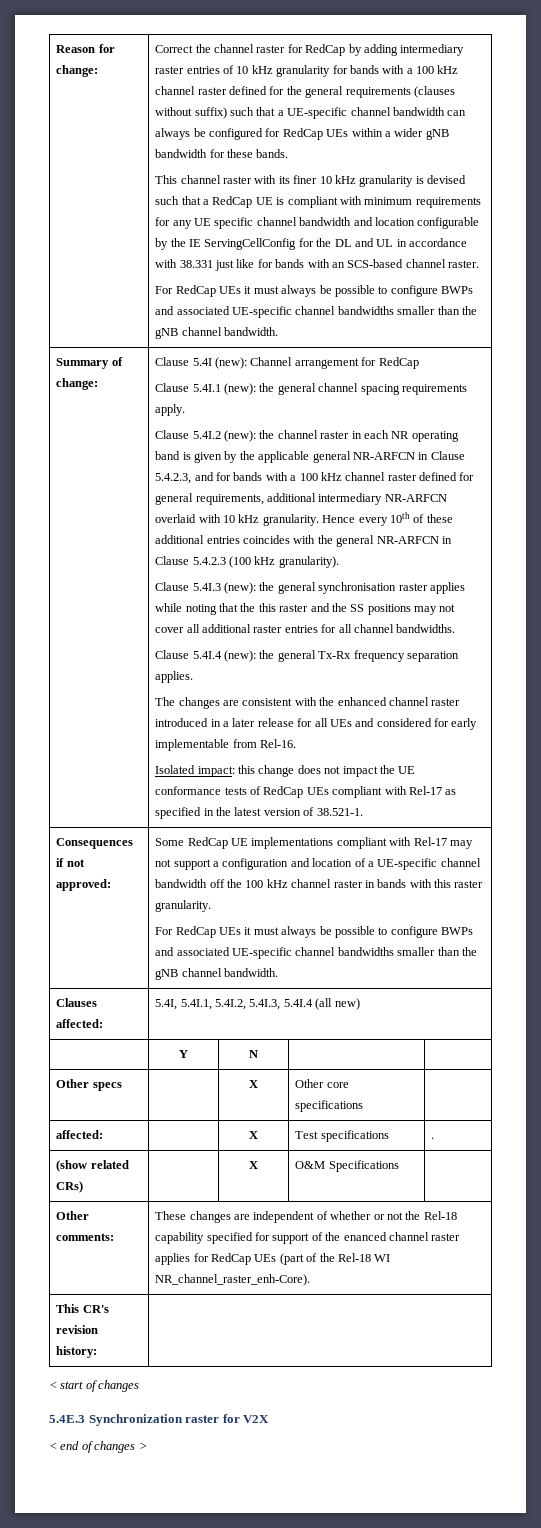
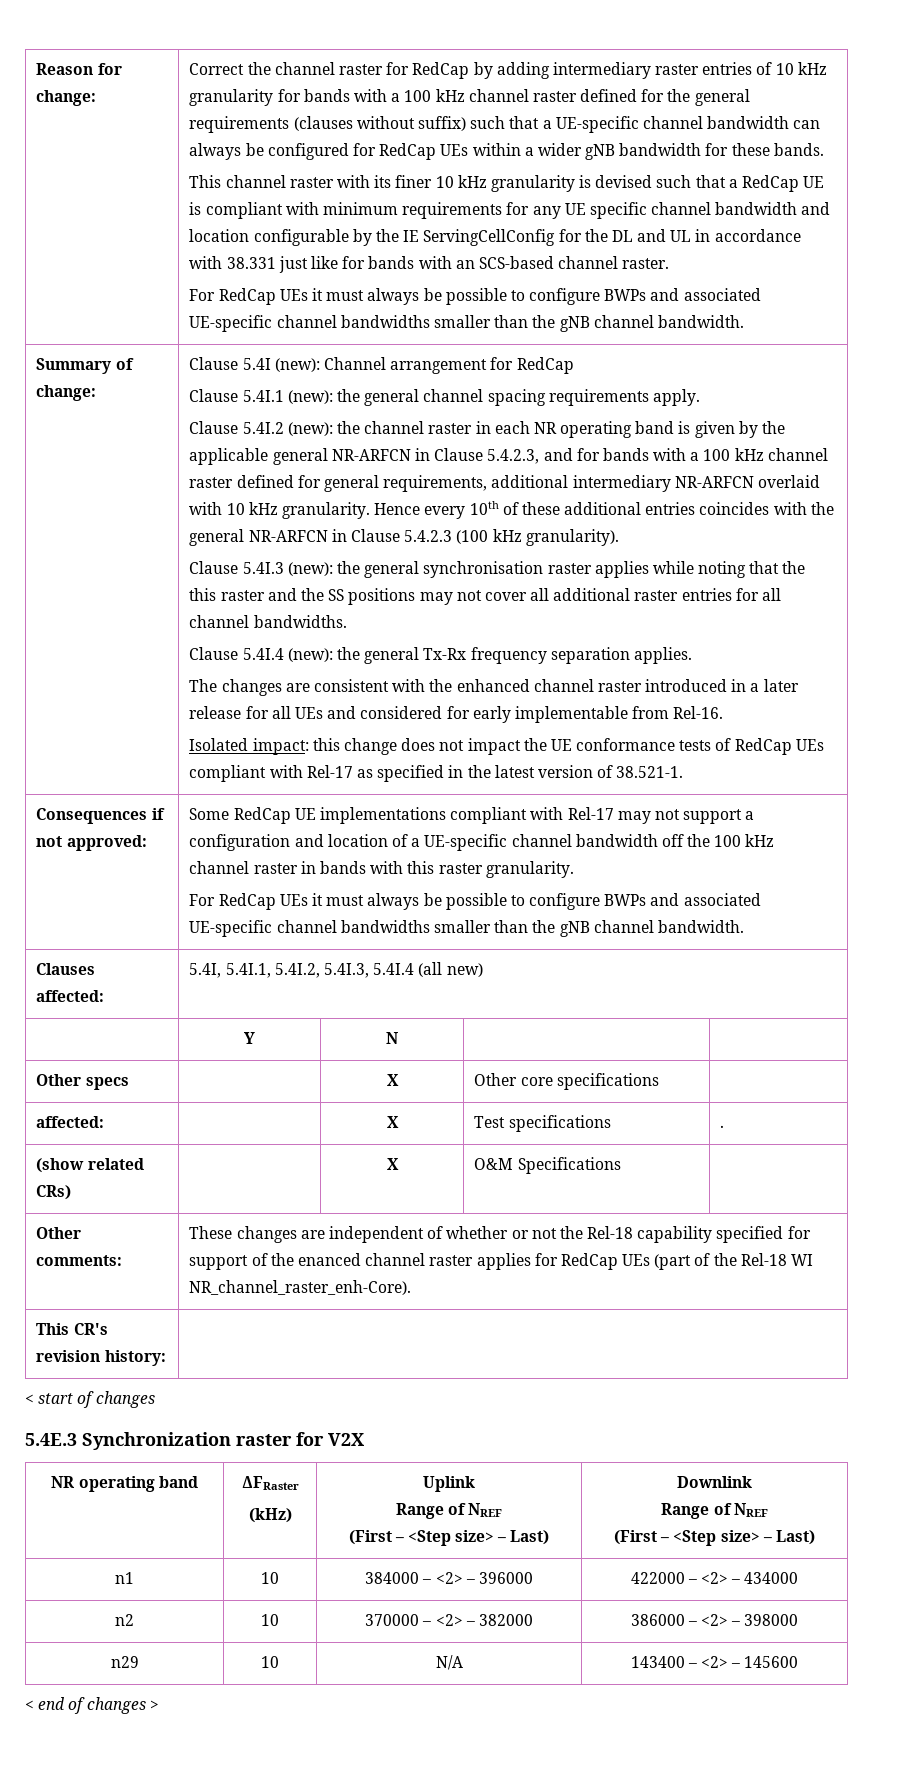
(270, 1419) none -> [51,1476,198,1492] [241,1476,299,1490] [248,1508,292,1523] [422,1476,475,1492] [395,1503,503,1519] [348,1530,550,1546] [677,1476,752,1488] [661,1503,768,1519] [614,1530,815,1546] [115,1572,134,1584] [261,1572,279,1584] [365,1572,533,1584] [630,1572,799,1584] [115,1614,134,1626] [261,1614,279,1626] [365,1614,533,1626] [630,1614,799,1626] [110,1656,139,1668] [261,1656,279,1668] [435,1655,463,1670] [630,1656,799,1668] // NR operating band | ΔFRaster // (kHz) | Uplink // Range of NREF // (First – <Step size> – Last) | Downlink // Range of NREF // (First – <Step size> – Last) // n1 | 10 | 384000 – <2> – 396000 | 422000 – <2> – 434000 // n2 | 10 | 370000 – <2> – 382000 | 386000 – <2> – 398000 // n29 | 10 | N/A | 143400 – <2> – 145600

